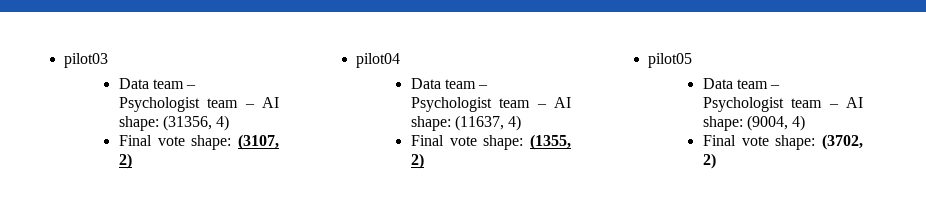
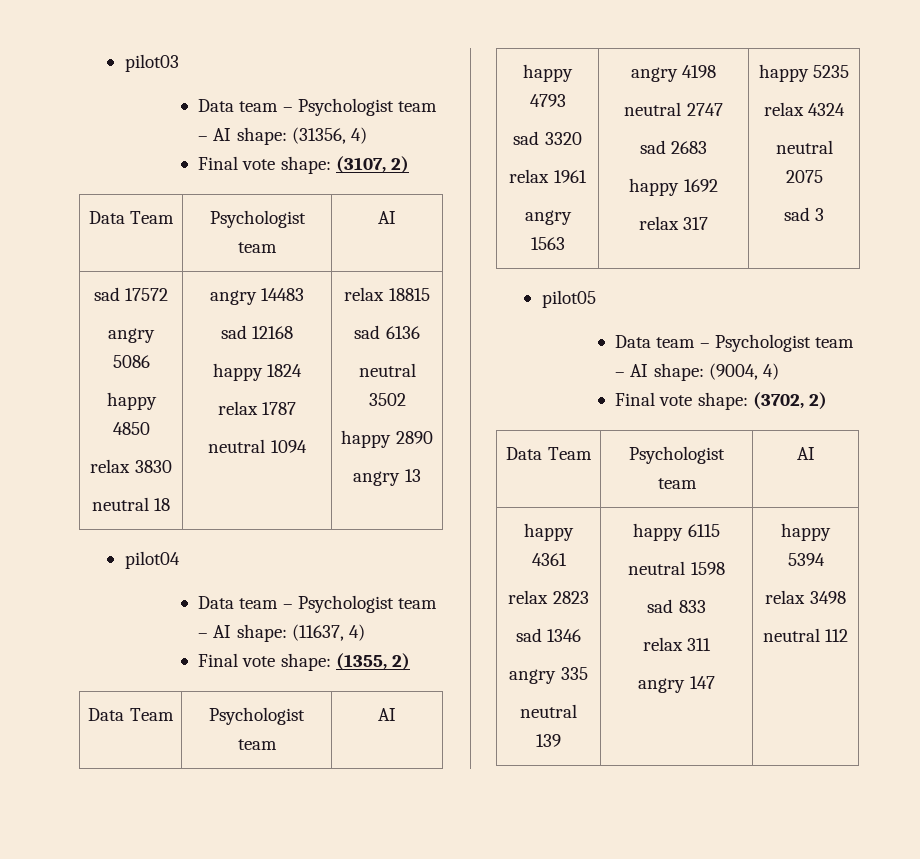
(132, 161) none -> [88,211,175,224] [209,210,306,228] [238,242,277,253] [378,211,396,224] [93,287,169,301] [108,328,155,343] [112,355,150,368] [106,392,157,410] [112,422,150,435] [90,459,172,473] [91,497,171,511] [209,288,305,305] [220,325,294,339] [212,363,303,381] [217,401,297,415] [208,439,307,453] [344,287,430,301] [354,325,420,339] [358,363,416,377] [368,393,406,406] [341,430,433,448] [353,469,421,486] // Data Team | Psychologist team | AI // sad 17572 // angry 5086 // happy 4850 // relax 3830 // neutral 18 | angry 14483 // sad 12168 // happy 1824 // relax 1787 // neutral 1094 | relax 18815 // sad 6136 // neutral 3502 // happy 2890 // angry 13
(424, 161) none -> [88,708,174,721] [209,707,305,725] [237,739,277,750] [378,708,396,721] [523,64,573,82] [529,94,566,107] [513,131,582,145] [509,169,587,183] [524,210,572,225] [530,237,565,250] [630,65,717,82] [624,102,723,116] [639,140,708,154] [629,178,718,196] [638,216,709,230] [758,64,850,82] [763,102,846,116] [775,140,833,154] [785,170,823,183] [783,207,825,221] // Data Team | Psychologist team | AI // happy 4793 // sad 3320 // relax 1961 // angry 1563 | angry 4198 // neutral 2747 // sad 2683 // happy 1692 // relax 317 | happy 5235 // relax 4324 // neutral 2075 // sad 3
(716, 161) none -> [506,447,592,460] [629,446,725,464] [657,478,697,489] [796,447,815,460] [524,523,574,541] [531,553,567,566] [508,590,589,604] [515,628,582,642] [509,667,588,684] [520,704,577,718] [536,734,561,747] [633,523,720,541] [628,561,725,575] [647,599,706,613] [642,637,712,651] [638,676,715,693] [781,523,831,541] [787,553,825,566] [765,590,846,604] [762,628,849,642] // Data Team | Psychologist team | AI // happy 4361 // relax 2823 // sad 1346 // angry 335 // neutral 139 | happy 6115 // neutral 1598 // sad 833 // relax 311 // angry 147 | happy 5394 // relax 3498 // neutral 112

